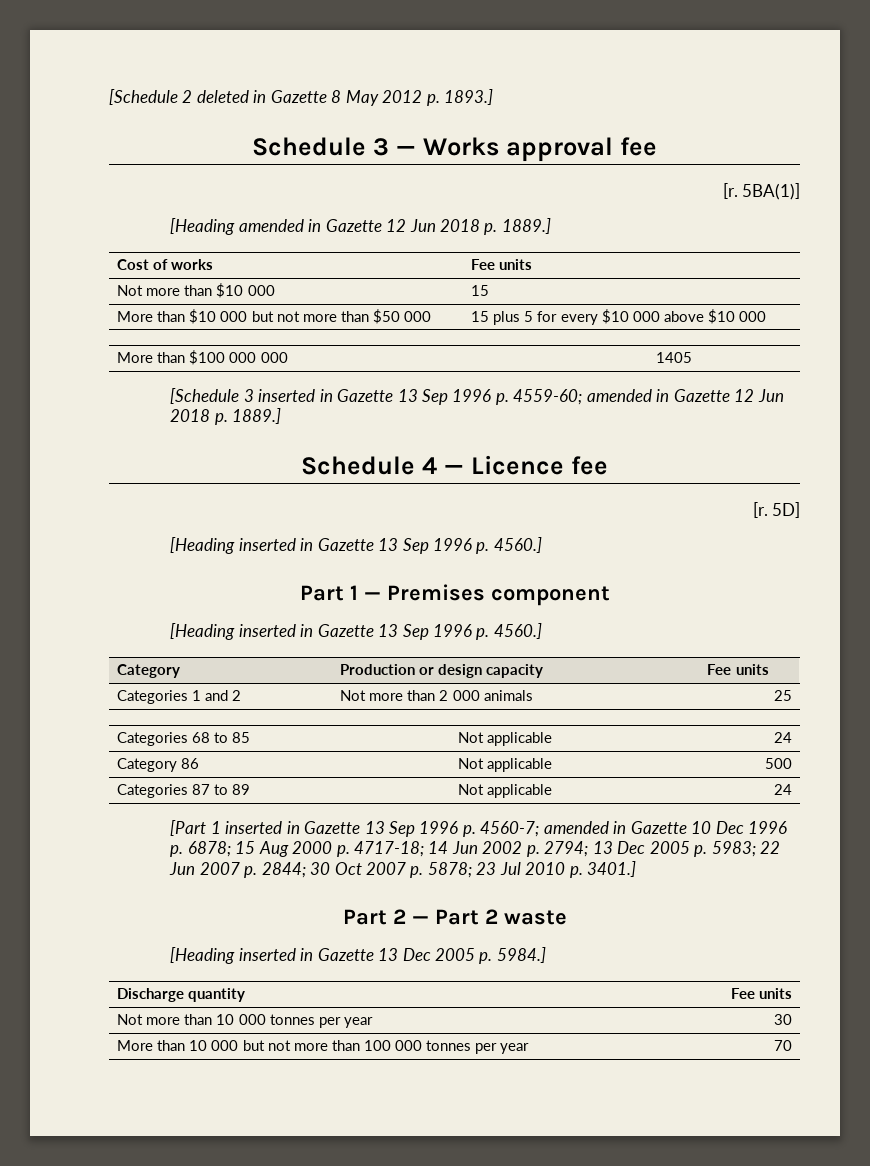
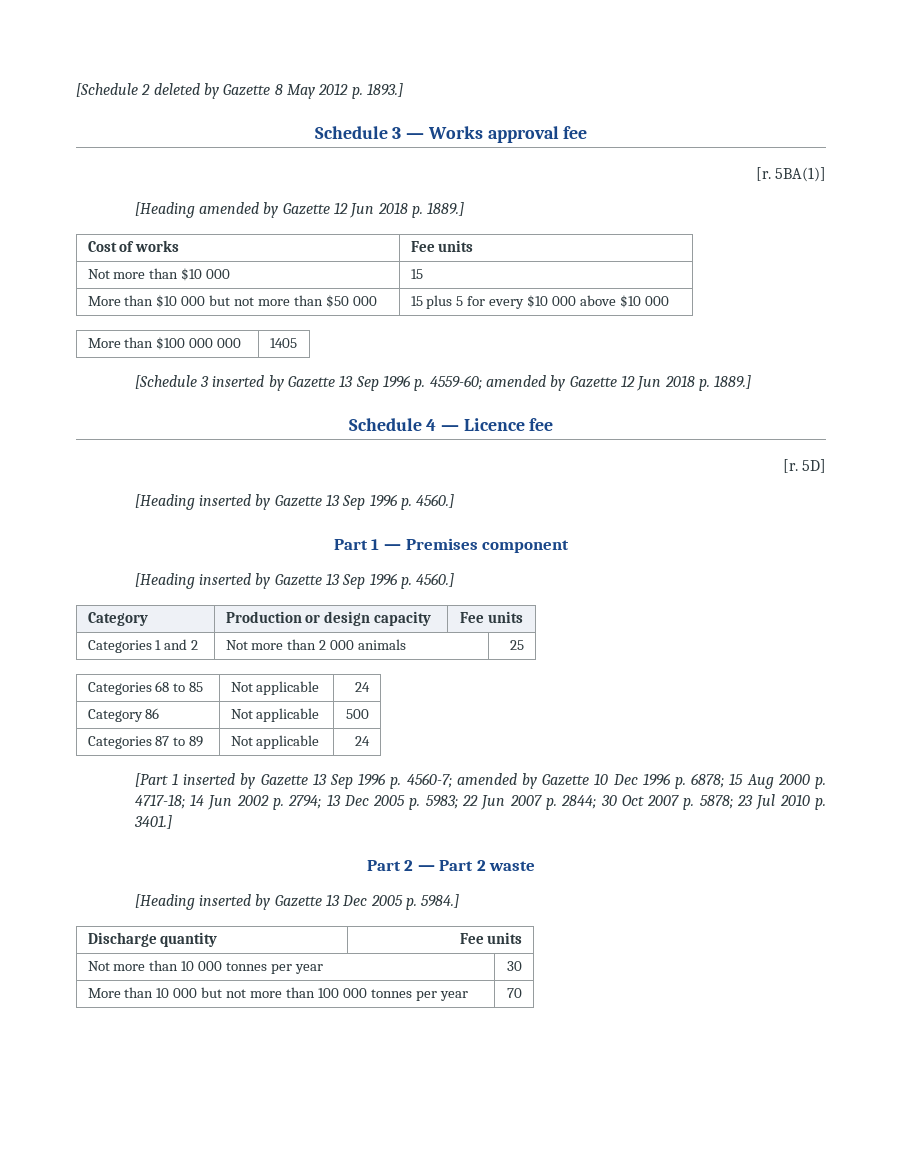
[253,90,267,103] in -> [203,83,219,99] by
[308,219,322,232] in -> [263,202,279,218] by
[319,389,333,402] in -> [268,375,284,391] by
[656,389,670,402] in -> [550,375,566,391] by
[300,538,314,551] in -> [255,494,271,510] by
[300,624,314,637] in -> [255,573,271,589] by
[286,821,300,834] in -> [240,773,256,789] by
[613,821,627,834] in -> [521,773,537,789] by
[300,948,314,961] in -> [255,894,271,910] by

